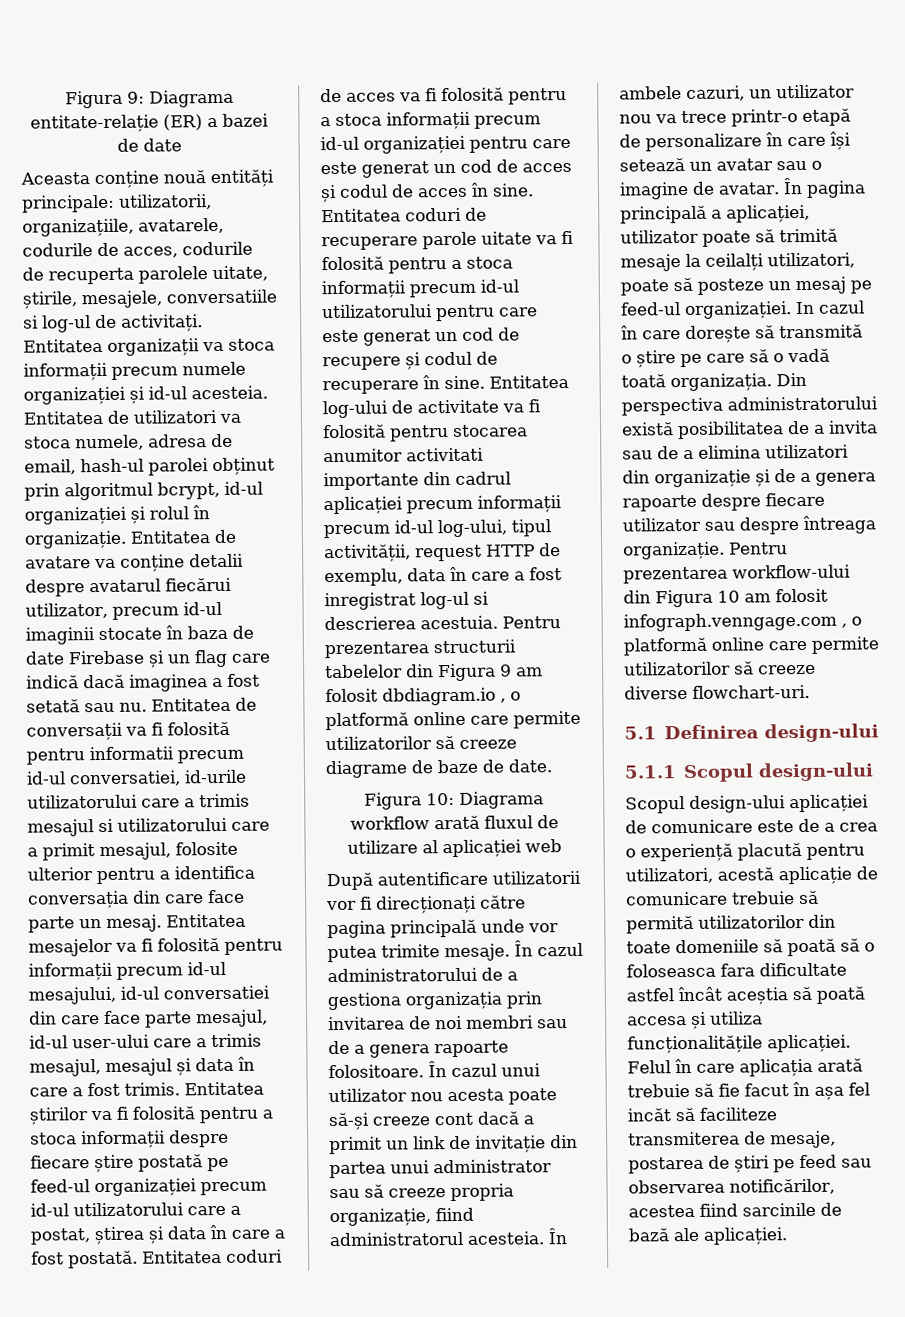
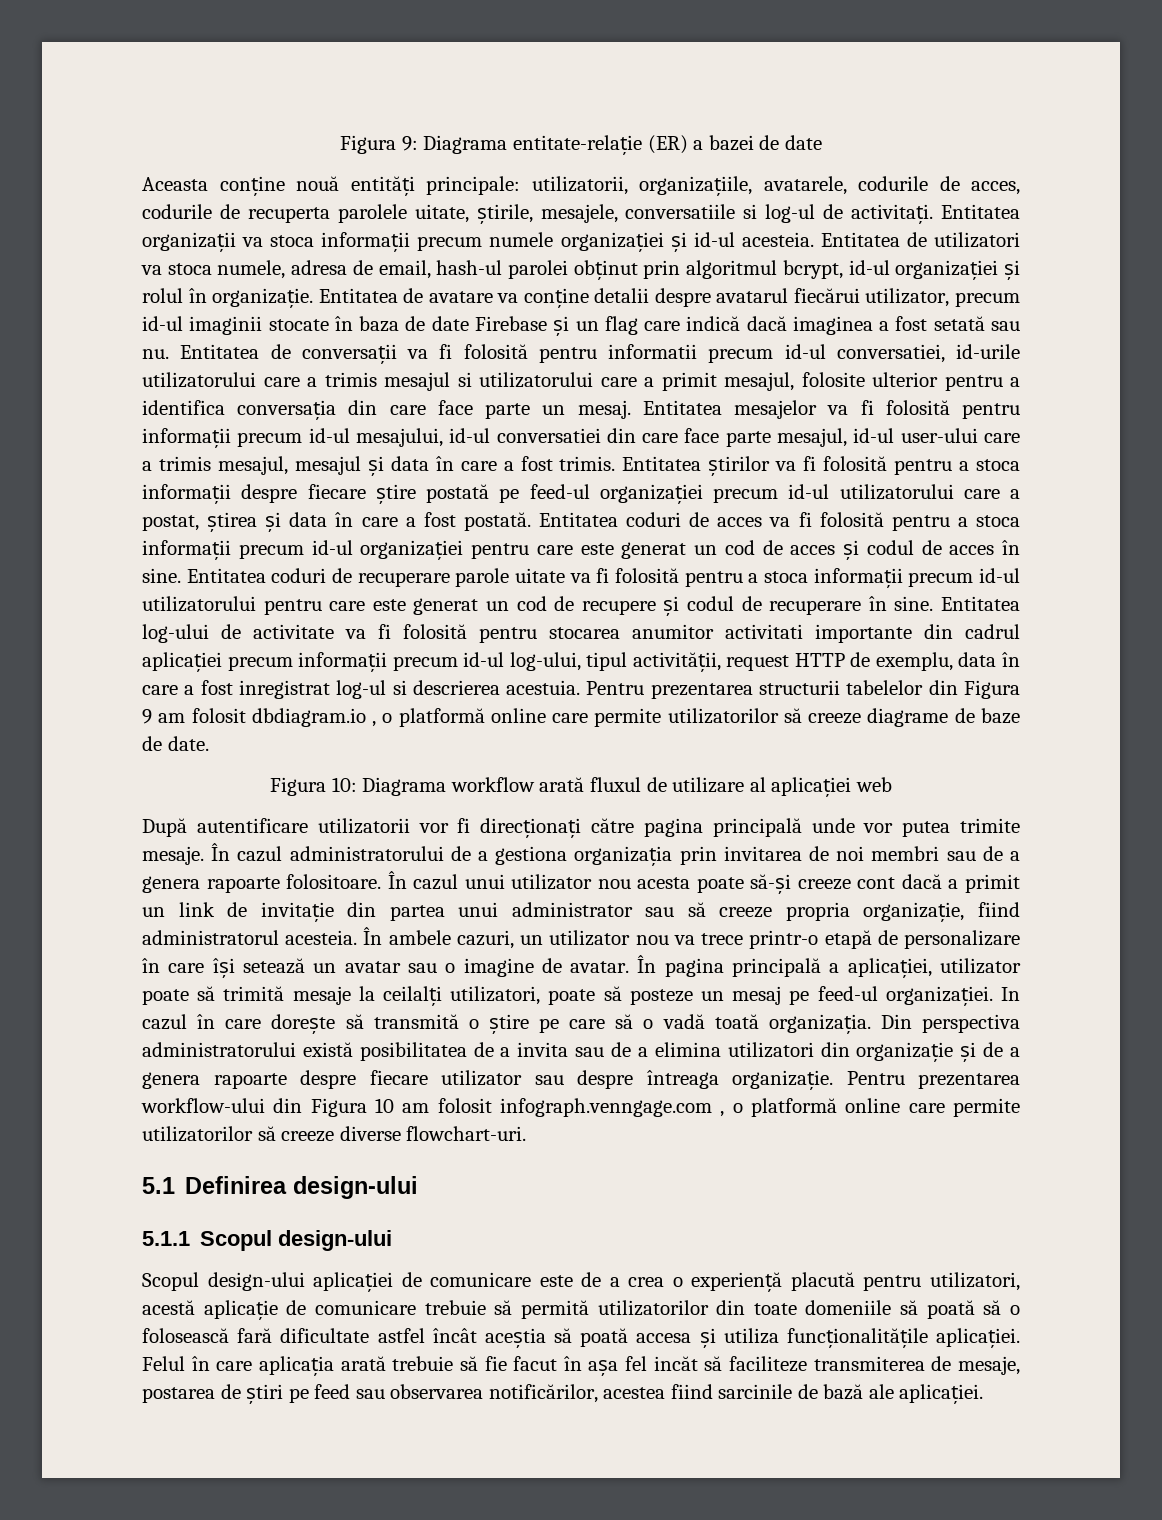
[626,963,755,978] foloseasca fara -> [142,1328,273,1343] folosească fară

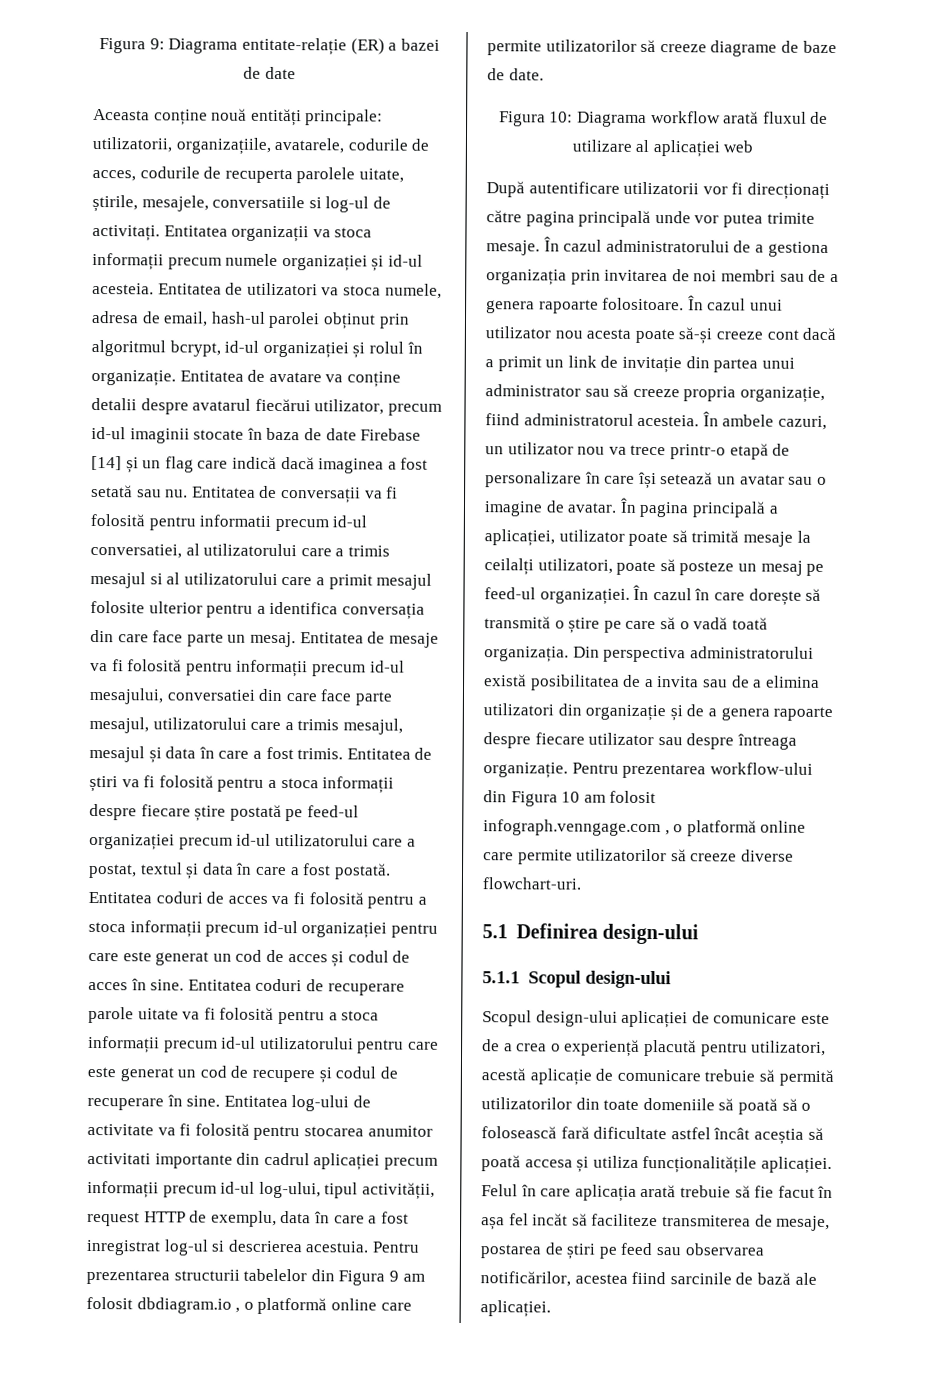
(547, 323) none -> [91,455,122,471] [14]
[956,344,1020,359] id-urile -> [185,543,200,556] al
(472, 379) none -> [166,572,181,585] al
[724,372,794,391] mesajul, -> [376,573,433,590] mesajul
[734,400,818,419] mesajelor -> [367,631,439,648] de mesaje
[449,428,491,443] id-ul -> (164, 696) none
[853,428,978,443] id-ul user-ului -> [152,717,247,730] utilizatorului
[708,456,771,476] știrilor -> [414,747,433,760] [89,775,118,793] de știri
[207,512,258,532] știrea -> [139,862,183,875] textul
[1001,987,1021,1001] In -> [633,584,650,601] În

